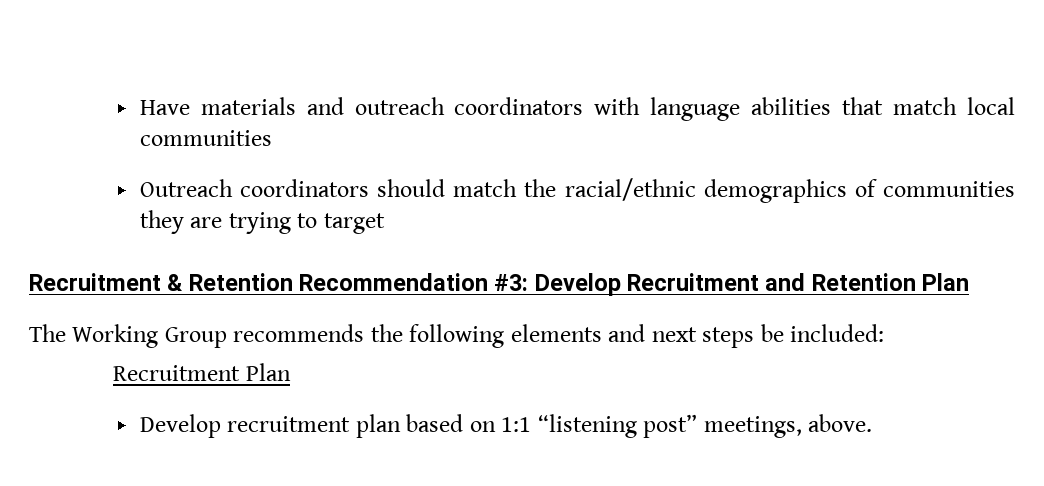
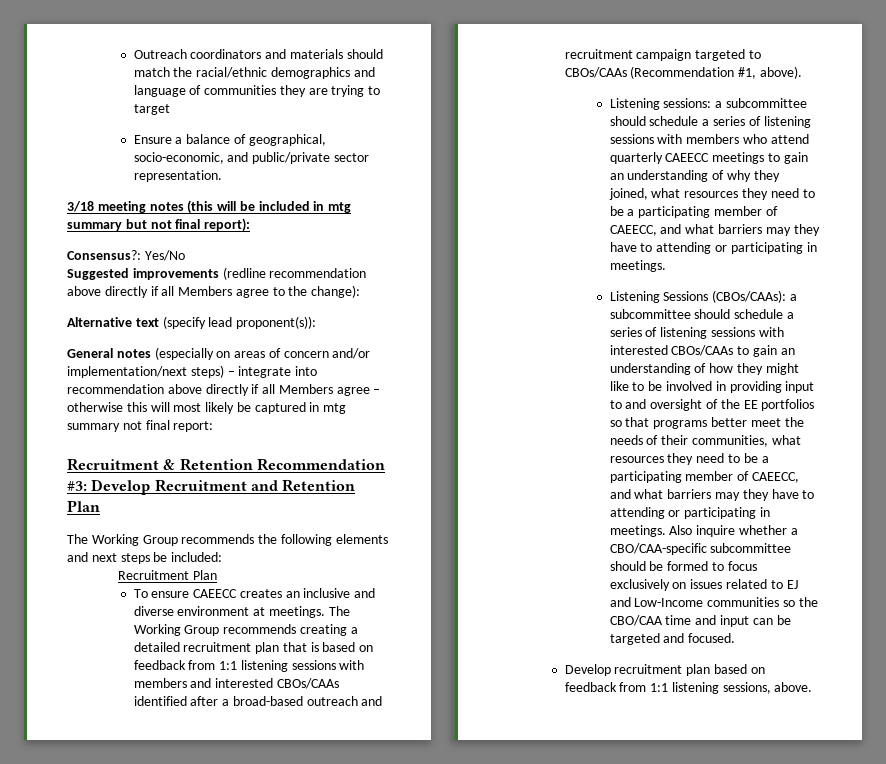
[139,97,1015,121] [139,130,272,146] [139,179,369,197] Have materials and outreach coordinators with language abilities that match local communities // Outreach coordinators -> [133,49,343,59] Outreach coordinators and materials
(847, 191) none -> [353,67,375,77] [133,85,186,97] and language
(385, 223) none -> [133,134,326,146] [133,152,369,164] [133,170,222,182] [67,200,352,214] [67,218,251,232] [67,250,185,261] [67,267,367,280] [67,285,361,298] [67,316,317,329] [67,347,371,360] [67,365,318,378] [67,384,381,396] [67,402,347,414] [67,420,214,432] // Ensure a balance of geographical, socio-economic, and public/private sector representation. // 3/18 meeting notes (this will be included in mtg summary but not final report): // Consensus?: Yes/No // Suggested improvements (redline recommendation above directly if all Members agree to the change): // Alternative text (specify lead proponent(s)): // General notes (especially on areas of concern and/or implementation/next steps) – integrate into recommendation above directly if all Members agree – otherwise this will most likely be captured in mtg summary not final report:
(291, 372) none -> [133,588,376,598] [133,606,350,618] [133,624,358,636] [133,642,374,654] [133,660,365,672] [133,678,339,689] [133,696,383,706] [564,49,761,61] [564,66,802,79] [609,98,808,110] [609,116,811,128] [609,134,809,144] [609,152,808,164] [609,170,780,182] [608,188,815,200] [609,206,778,218] [609,224,820,236] [609,242,817,254] [609,260,666,272] [609,290,798,303] [609,309,795,319] [609,327,784,339] [609,345,795,357] [609,363,799,375] [609,381,815,393] [609,399,815,411] [609,417,804,429] [609,435,801,447] [609,453,769,465] [609,471,800,483] [609,489,815,501] [609,507,771,519] [609,525,798,537] [609,543,792,555] [609,561,757,571] [609,579,798,591] [609,597,818,607] [609,615,791,627] [609,633,736,645] // To ensure CAEECC creates an inclusive and diverse environment at meetings. The Working Group recommends creating a detailed recruitment plan that is based on feedback from 1:1 listening sessions with members and interested CBOs/CAAs identified after a broad-based outreach and recruitment campaign targeted to CBOs/CAAs (Recommendation #1, above). // Listening sessions: a subcommittee should schedule a series of listening sessions with members who attend quarterly CAEECC meetings to gain an understanding of why they joined, what resources they need to be a participating member of CAEECC, and what barriers may they have to attending or participating in meetings. // Listening Sessions (CBOs/CAAs): a subcommittee should schedule a series of listening sessions with interested CBOs/CAAs to gain an understanding of how they might like to be involved in providing input to and oversight of the EE portfolios so that programs better meet the needs of their communities, what resources they need to be a participating member of CAEECC, and what barriers may they have to attending or participating in meetings. Also inquire whether a CBO/CAA-specific subcommittee should be formed to focus exclusively on issues related to EJ and Low-Income communities so the CBO/CAA time and input can be targeted and focused.
[501,414,802,438] 1:1 “listening post” meetings, -> [564,682,771,694] feedback from 1:1 listening sessions,

